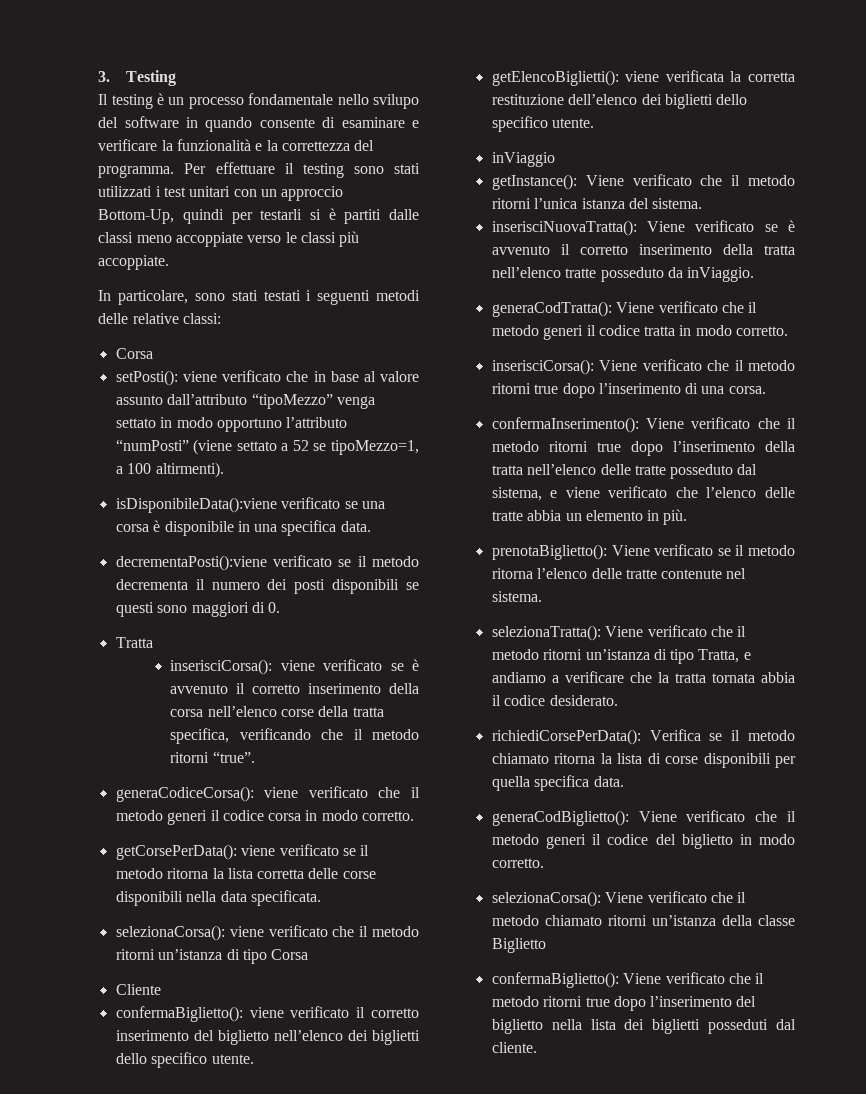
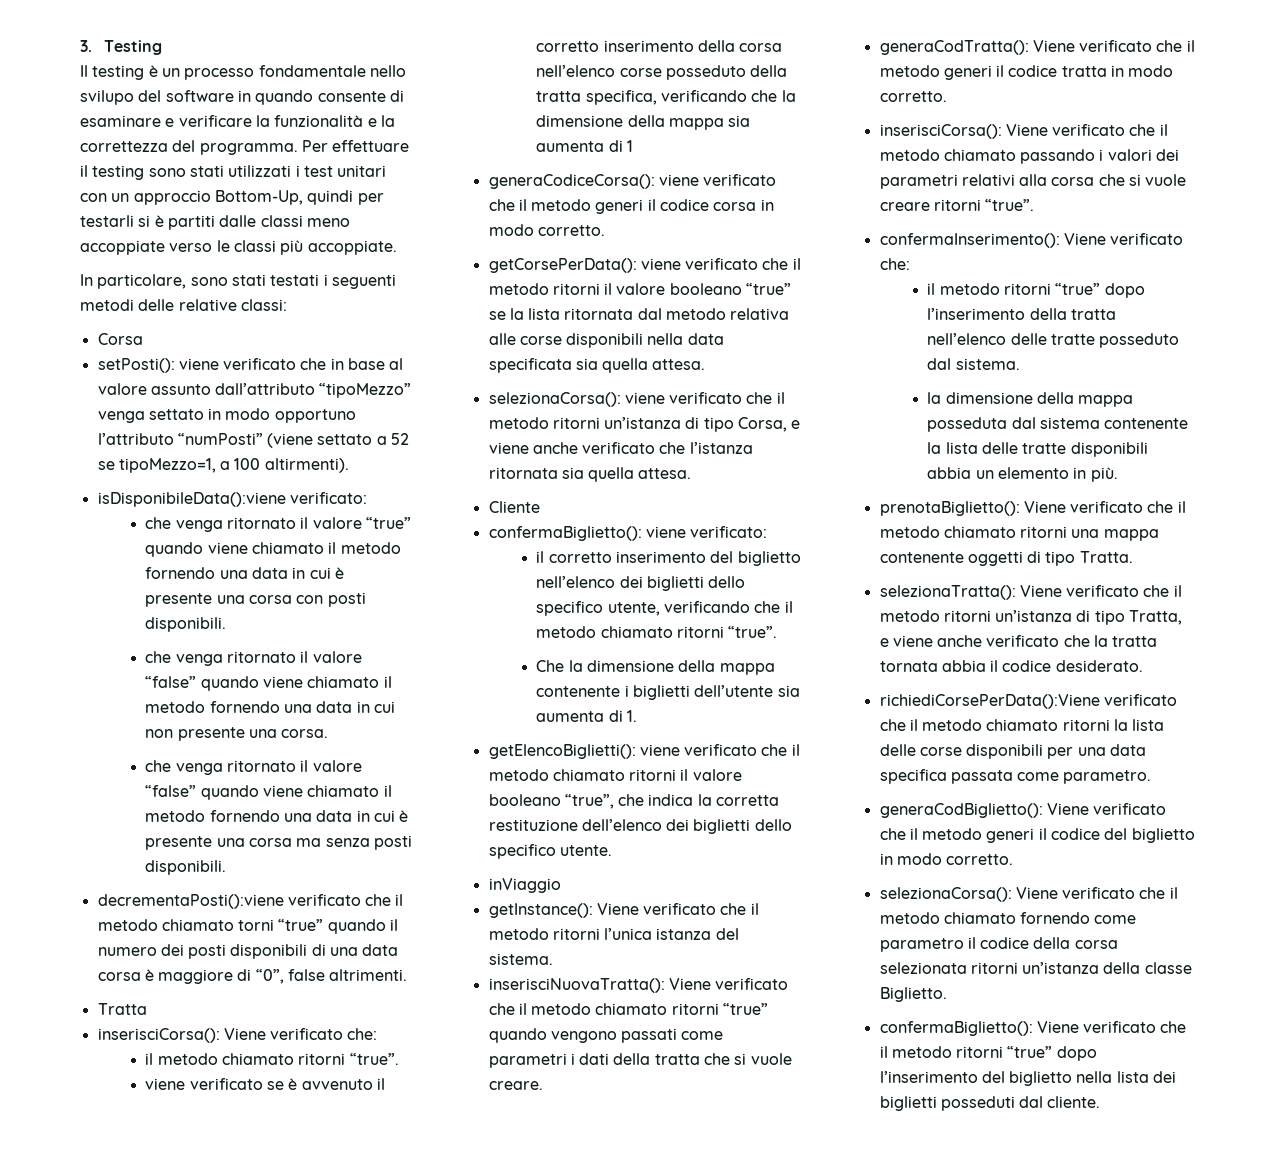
[281,497,385,509] [115,520,371,536] verificato se una corsa è disponibile in una specifica data. -> [289,492,367,504] [145,517,411,532] [145,542,401,557] [145,567,344,579] [145,592,366,607] [145,617,227,632] [145,651,362,666] [145,676,392,691] [145,701,395,713] [145,727,329,741] [145,760,362,775] [145,785,392,800] [145,810,409,822] [145,835,412,850] [145,860,227,875] verificato: // che venga ritornato il valore “true” quando viene chiamato il metodo fornendo una data in cui è presente una corsa con posti disponibili. // che venga ritornato il valore “false” quando viene chiamato il metodo fornendo una data in cui non presente una corsa. // che venga ritornato il valore “false” quando viene chiamato il metodo fornendo una data in cui è presente una corsa ma senza posti disponibili.
[338,556,419,567] [115,579,188,590] se il metodo decrementa -> [365,894,404,906] [97,919,386,934] che il metodo chiamato torni “true” quando
[405,582,419,590] [115,602,281,617] [115,637,153,648] [170,659,273,675] se questi sono maggiori di 0. // Tratta // inserisciCorsa(): -> [311,944,399,956] [97,969,408,984] [97,1003,147,1015] [97,1028,378,1043] [145,1053,399,1065] di una data corsa è maggiore di “0”, false altrimenti. // Tratta // inserisciCorsa(): Viene verificato che: // il metodo chiamato ritorni “true”. //
(315, 713) none -> [665,65,746,80] posseduto
[353,729,419,740] [170,751,255,763] il metodo ritorni “true”. -> [781,90,796,102] [536,115,751,130] [536,140,633,152] la dimensione della mappa sia aumenta di 1
[342,845,370,856] [115,868,376,879] [115,890,321,906] se il metodo ritorna la lista corretta delle corse disponibili nella data specificata. -> [762,258,801,270] [488,283,792,295] [488,308,790,320] [488,333,724,348] [488,358,706,373] che il metodo ritorni il valore booleano “true” se la lista ritornata dal metodo relativa alle corse disponibili nella data specificata sia quella attesa.
[271,949,309,960] Corsa -> [738,417,801,432] [488,442,753,454] [488,467,692,482] Corsa, e viene anche verificato che l’istanza ritornata sia quella attesa.
[290,1006,350,1018] verificato -> [690,526,768,538] verificato: //
[211,1054,254,1064] [491,70,724,86] utente. // getElencoBiglietti(): viene verificata -> [607,601,793,616] [536,626,778,638] [536,660,775,675] [536,685,800,700] [536,710,637,722] [488,744,800,759] [488,769,742,781] [488,794,694,809] utente, verificando che il metodo chiamato ritorni “true”. // Che la dimensione della mappa contenente i biglietti dell’utente sia aumenta di 1. // getElencoBiglietti(): viene verificato che il metodo chiamato ritorni il valore booleano “true”, che indica
[764,220,795,232] [491,244,795,255] [491,267,755,282] se è avvenuto il corretto inserimento della tratta nell’elenco tratte posseduto da inViaggio. -> [488,1003,769,1015] [488,1028,724,1043] [488,1053,792,1068] [488,1081,543,1090] che il metodo chiamato ritorni “true” quando vengono passati come parametri i dati della tratta che si vuole creare.
[491,383,766,398] ritorni true dopo l’inserimento di una corsa. -> [943,149,1180,164] [879,174,1187,189] [879,199,1035,211] chiamato passando i valori dei parametri relativi alla corsa che si vuole creare ritorni “true”.
[757,418,796,429] [491,441,621,452] che il metodo ritorni true -> [879,258,910,270] [927,283,1101,295] che: // il metodo ritorni “true”
[491,486,795,501] [491,511,523,521] sistema, e viene verificato che l’elenco delle tratte -> [955,358,1020,370] [927,392,1134,407] [927,417,1189,432] [927,442,1148,457] sistema. // la dimensione della mappa posseduta dal sistema contenente la lista delle tratte disponibili
[717,545,795,556] [491,568,747,579] [491,591,542,602] se il metodo ritorna l’elenco delle tratte contenute nel sistema. -> [1147,501,1186,513] [879,526,1159,541] [879,551,1133,566] che il metodo chiamato ritorni una mappa contenente oggetti di tipo Tratta.
[491,671,624,683] andiamo a verificare -> [892,635,1060,647] viene anche verificato
[491,729,795,745] [491,753,661,764] richiediCorsePerData(): Verifica se il metodo chiamato ritorna la lista di -> [879,694,1177,709] [879,719,1165,731] [879,744,916,756] richiediCorsePerData():Viene verificato che il metodo chiamato ritorni la lista delle
[491,775,624,791] quella specifica data. -> [1077,744,1147,756] [879,769,1152,784] una data specifica passata come parametro.
(602, 920) none -> [1020,912,1137,924] [879,937,1118,952] [879,962,967,974] fornendo come parametro il codice della corsa selezionata
[491,938,546,953] Biglietto -> [879,987,947,1002] Biglietto.
[585,997,610,1007] true -> [1007,1046,1053,1058] “true”

